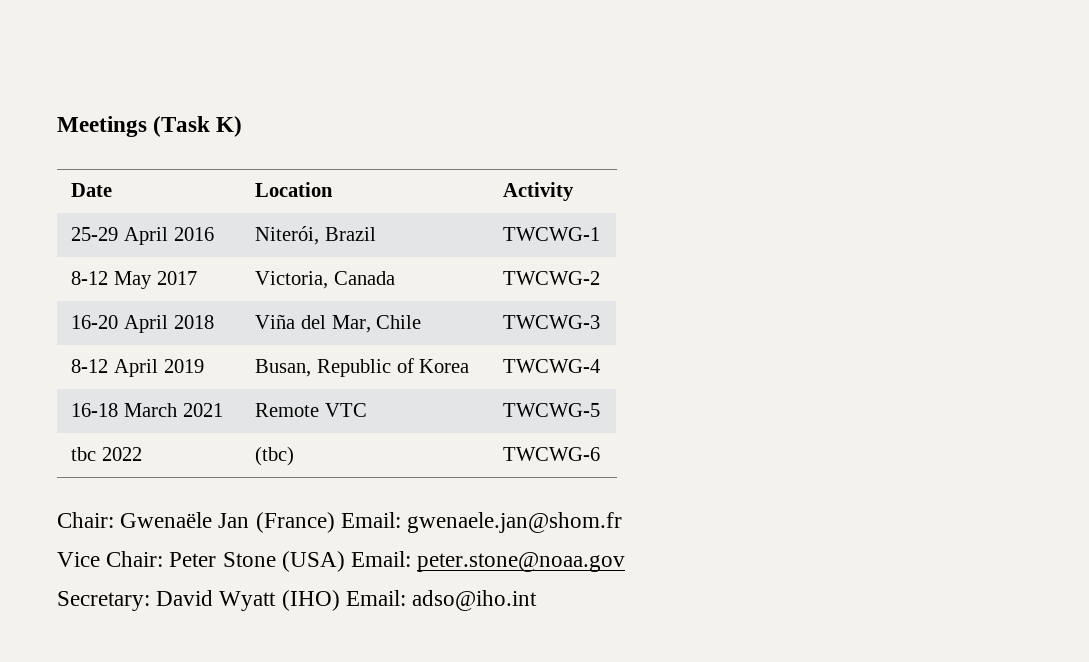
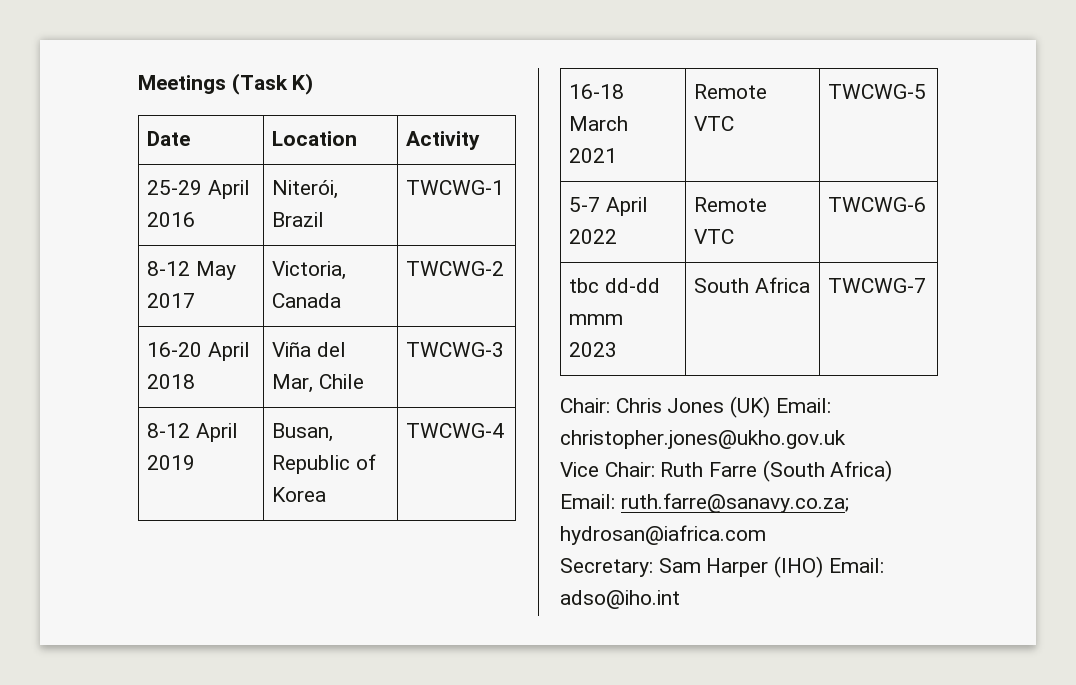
[71,447,97,461] tbc -> [569,197,648,216] 5-7 April
[255,446,295,466] (tbc) -> [694,197,768,212] [694,229,735,244] Remote VTC
[57,512,623,533] [57,551,626,572] // Chair: Gwenaële Jan (France) Email: gwenaele.jan@shom.fr // Vice Chair: Peter Stone (USA) Email: peter.stone@noaa.gov -> [569,278,660,293] [569,314,624,325] [569,342,618,357] [694,277,810,293] [828,278,927,293] [560,396,831,418] [560,430,846,449] [560,460,893,482] [560,493,849,513] [560,525,766,545] // tbc dd-dd mmm 2023 | South Africa | TWCWG-7 // Chair: Chris Jones (UK) Email: christopher.jones@ukho.gov.uk // Vice Chair: Ruth Farre (South Africa) Email: ruth.farre@sanavy.co.za; hydrosan@iafrica.com
[156,590,277,611] David Wyatt -> [658,558,769,577] Sam Harper

